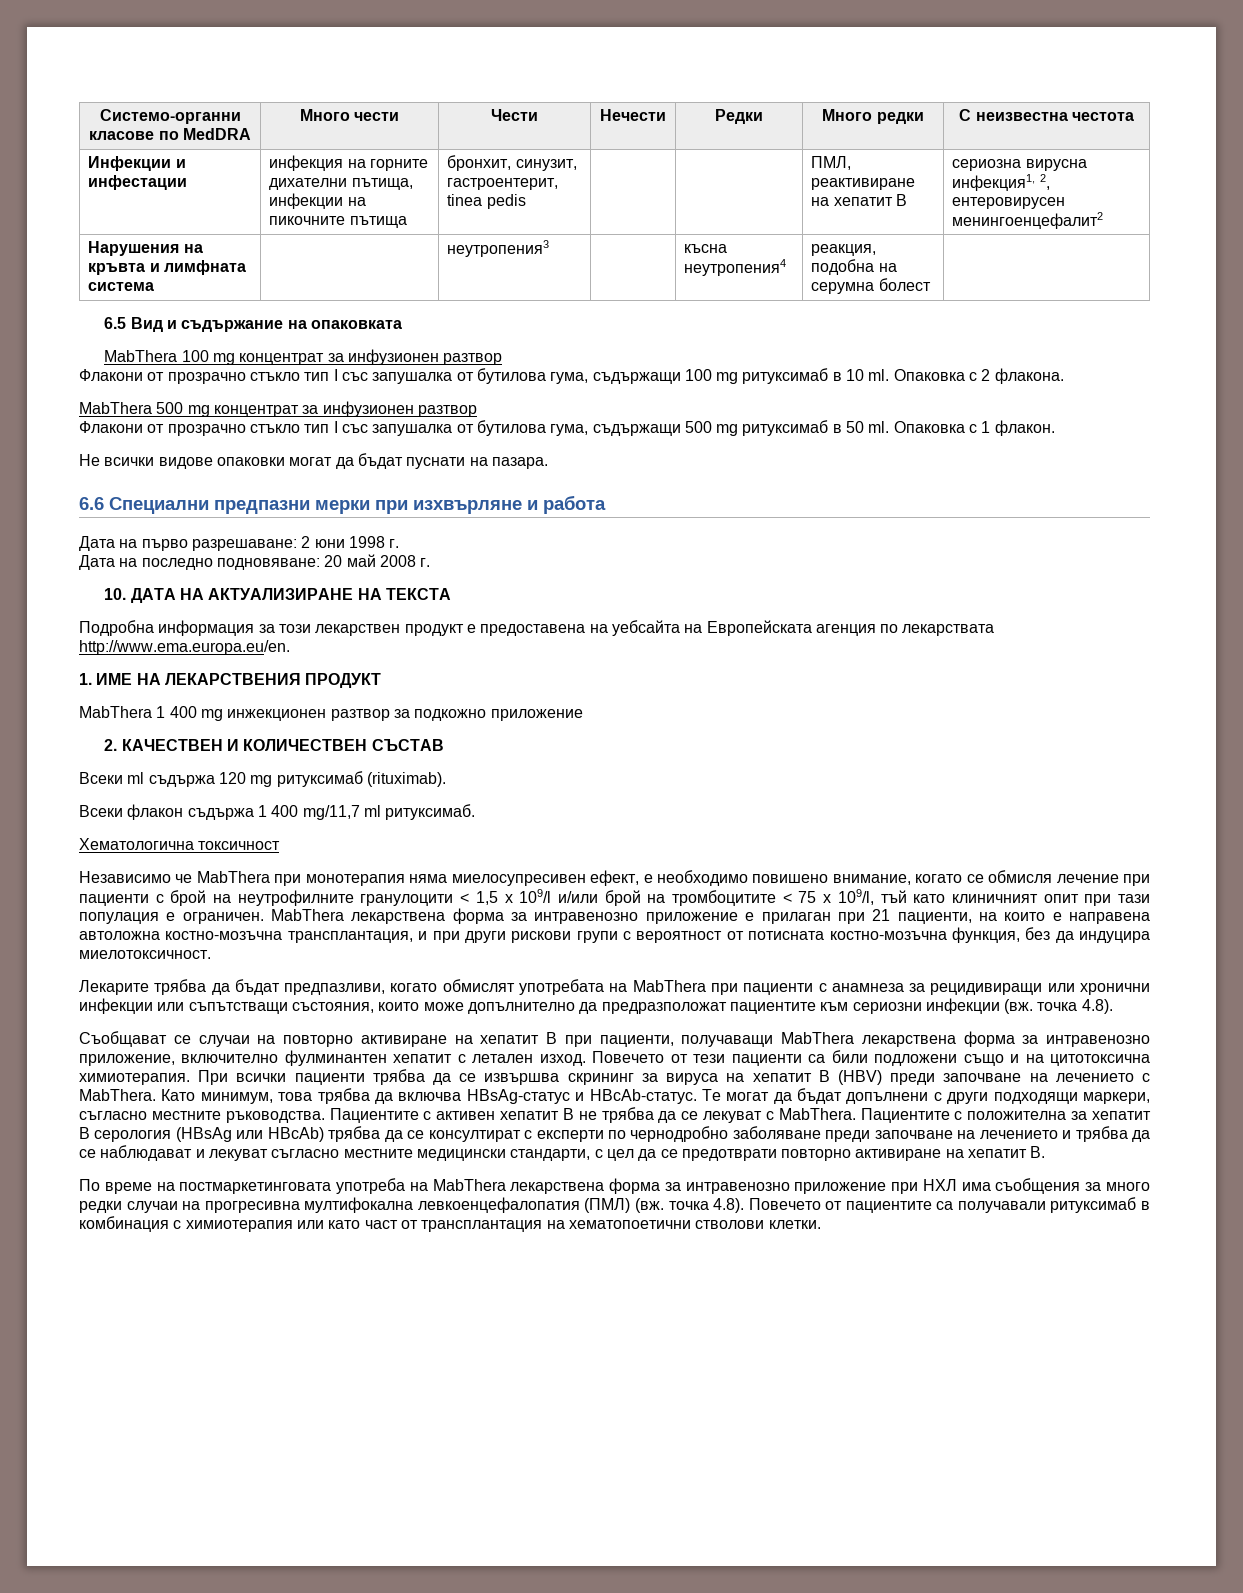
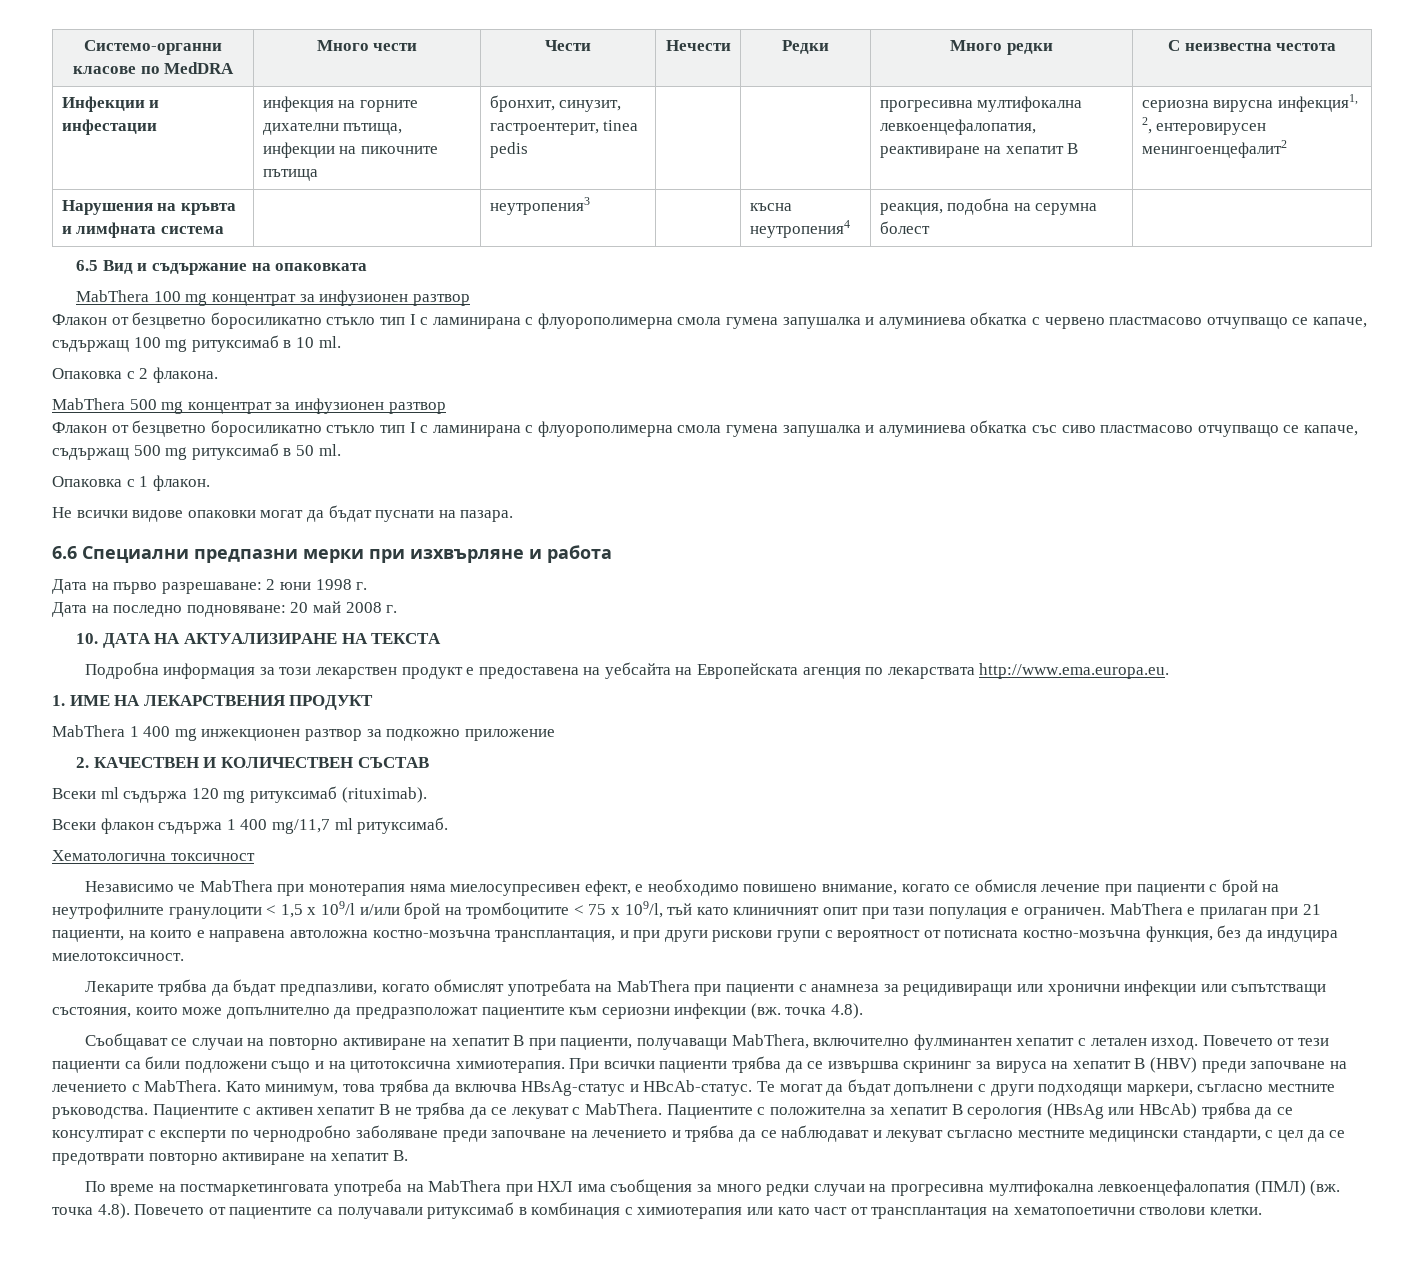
[811,156,852,170] ПМЛ, -> [879,96,1083,112] [879,119,1036,135] прогресивна мултифокална левкоенцефалопатия,
[79,368,681,384] Флакони от прозрачно стъкло тип І със запушалка от бутилова гума, съдържащи -> [52,312,1367,329] [52,340,129,352] Флакон от безцветно боросиликатно стъкло тип І с ламинирана с флуорополимерна смола гумена запушалка и алуминиева обкатка с червено пластмасово отчупващо се капаче, съдържащ
(890, 375) none -> (341, 342) //
[79,420,681,436] Флакони от прозрачно стъкло тип I със запушалка от бутилова гума, съдържащи -> [52,420,1358,437] [52,448,129,460] Флакон от безцветно боросиликатно стъкло тип I с ламинирана с флуорополимерна смола гумена запушалка и алуминиева обкатка със сиво пластмасово отчупващо се капаче, съдържащ
(890, 427) none -> (341, 450) //
[79,640,290,655] http://www.ema.europa.eu/en. -> [979,663,1170,679] http://www.ema.europa.eu.
[351,908,738,924] лекарствена форма за интравенозно приложение -> (1183, 909) none
[781,1031,1150,1047] [79,1054,175,1066] MabThera лекарствена форма за интравенозно приложение, -> [731,1034,809,1049] MabThera,
[510,1178,887,1194] лекарствена форма за интравенозно приложение -> (502, 1186) none

